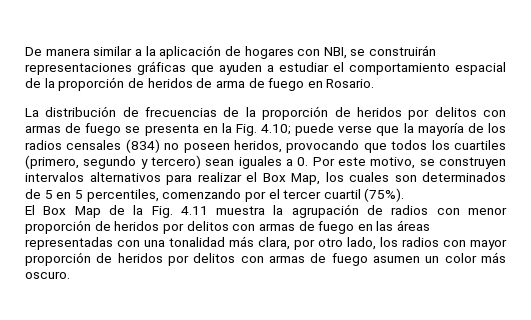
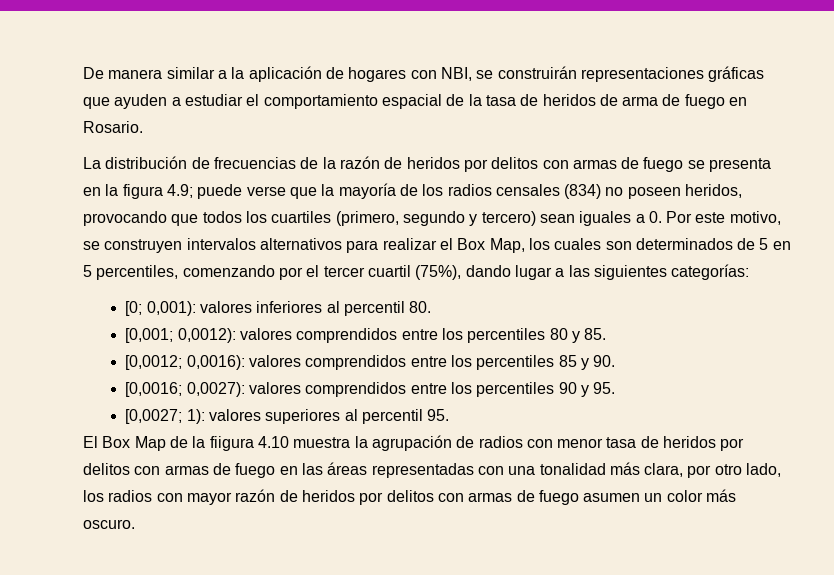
[58,77,125,91] proporción -> [485,95,516,106] tasa
[262,106,329,120] proporción -> [339,156,380,169] razón
[235,124,292,136] Fig. 4.10; -> [122,184,193,199] figura 4.9;
[364,188,405,202] (75%). -> [415,264,750,280] [125,301,432,316] [125,328,607,343] [125,355,616,370] [125,382,616,397] [125,409,450,424] (75%), dando lugar a las siguientes categorías: // [0; 0,001): valores inferiores al percentil 80. // [0,001; 0,0012): valores comprendidos entre los percentiles 80 y 85. // [0,0012; 0,0016): valores comprendidos entre los percentiles 85 y 90. // [0,0016; 0,0027): valores comprendidos entre los percentiles 90 y 95. // [0,0027; 1): valores superiores al percentil 95.
[151,206,208,218] Fig. 4.11 -> [209,436,289,451] fiigura 4.10
[25,220,91,234] proporción -> [606,437,637,448] tasa
[25,252,91,266] proporción -> [235,489,276,502] razón

